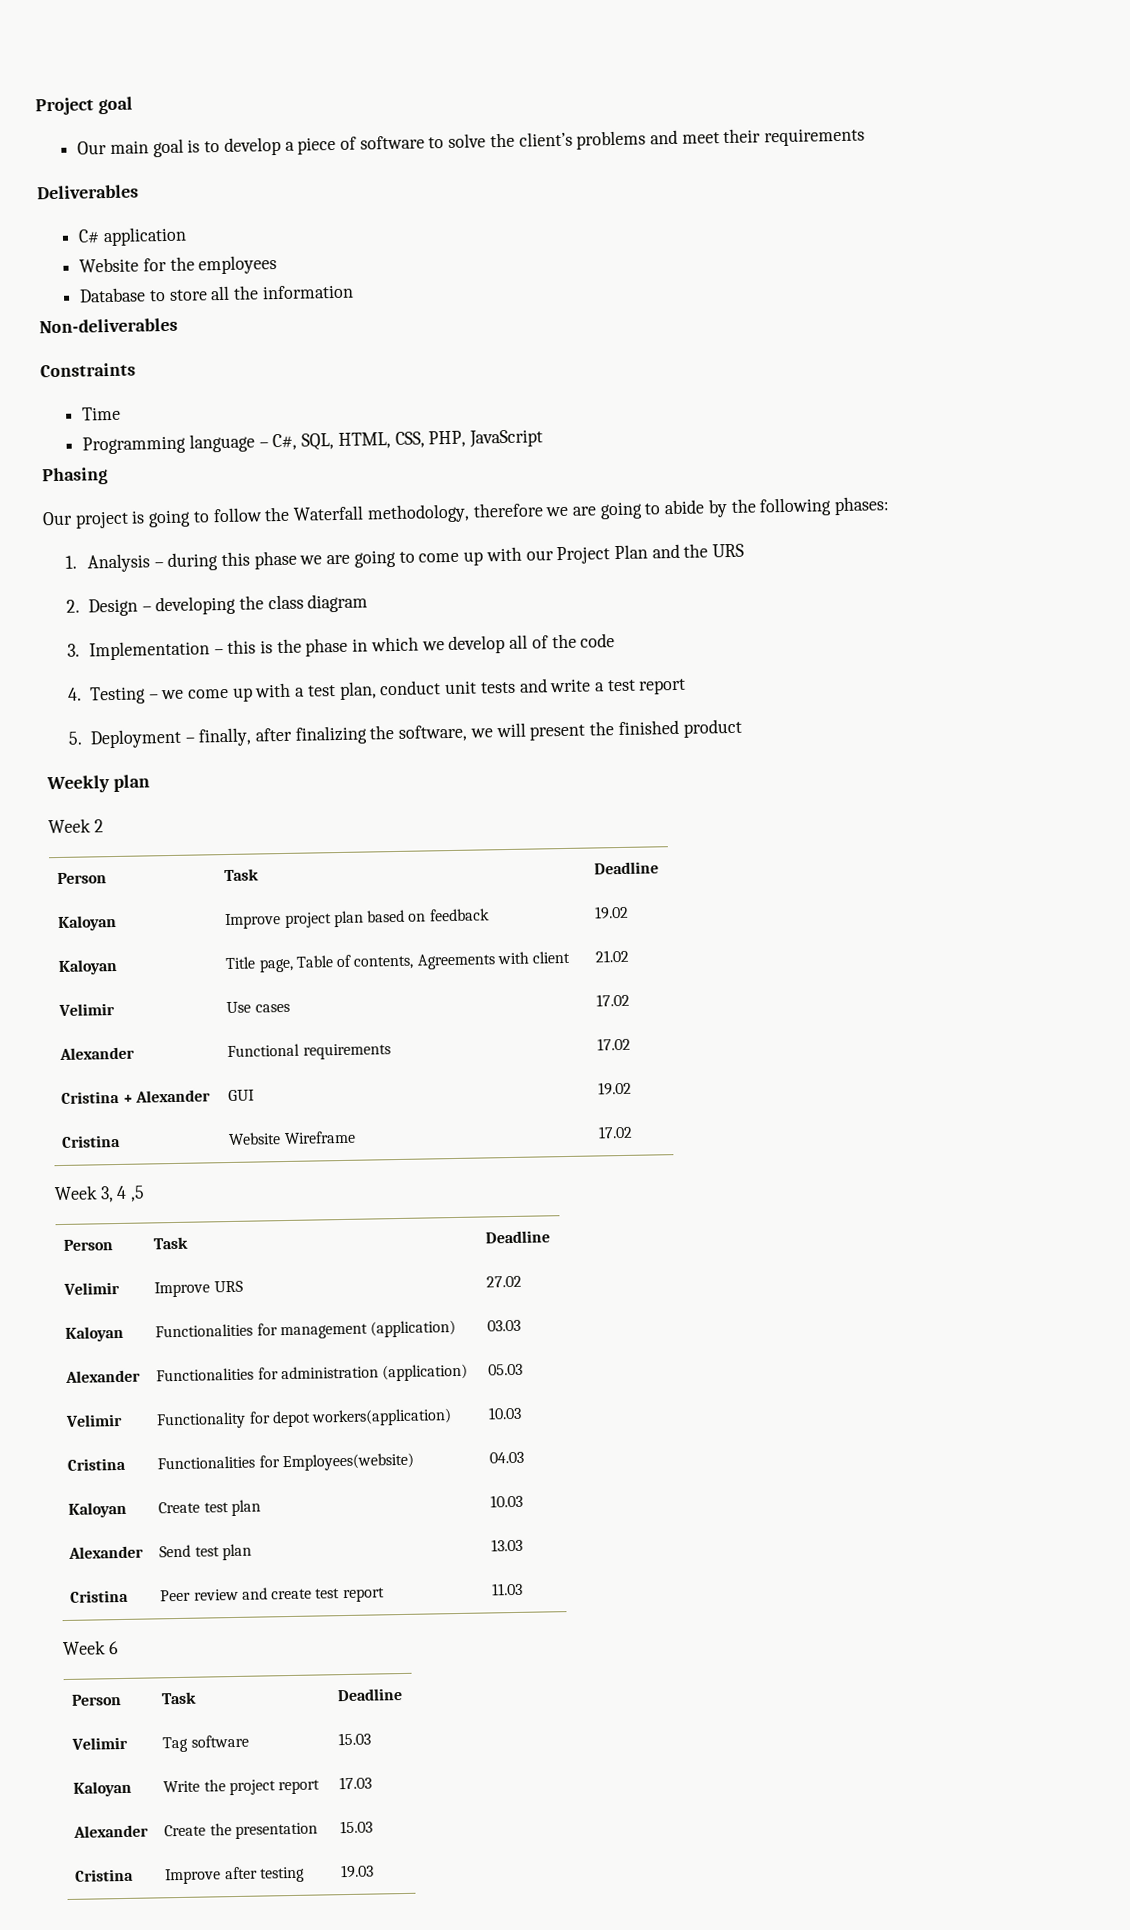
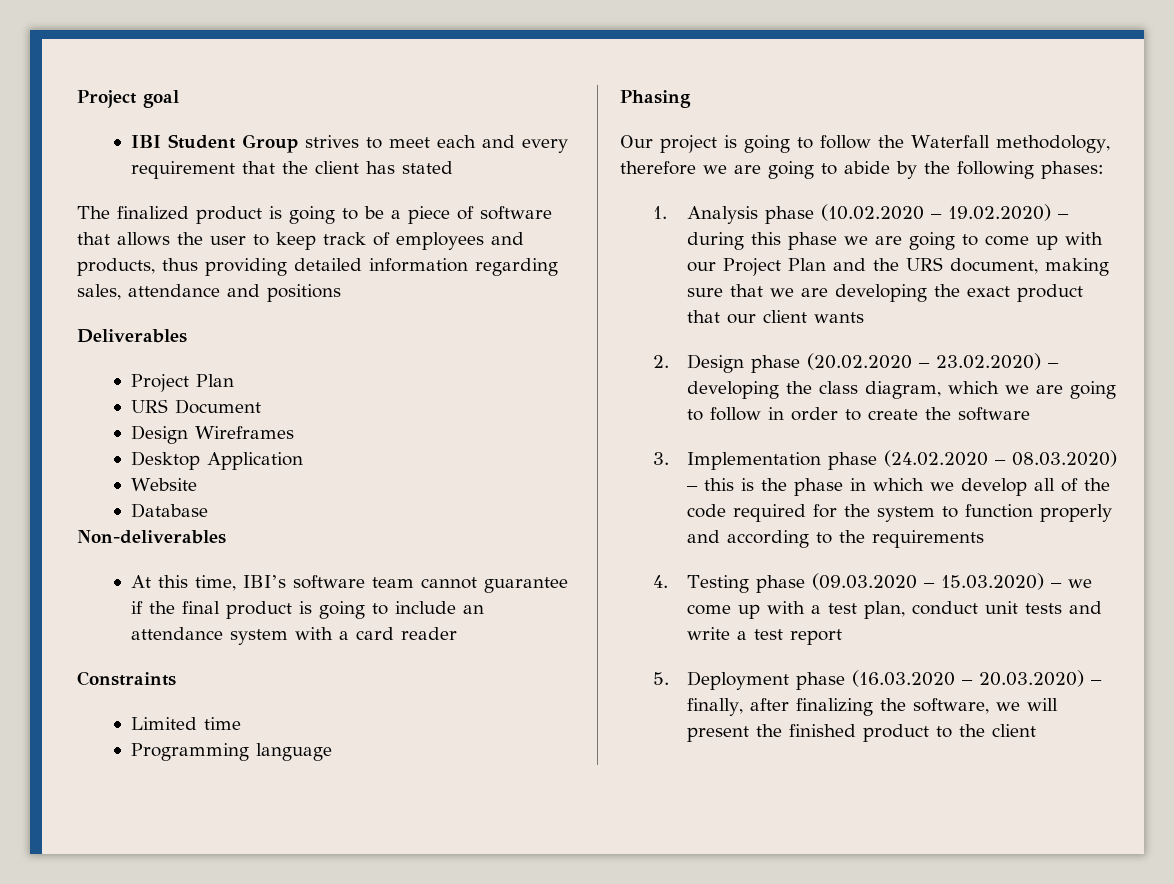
[77,127,866,158] [37,184,139,200] [78,226,187,247] [79,255,278,275] [79,284,354,303] [39,317,178,334] Our main goal is to develop a piece of software to solve the client’s problems and meet their requirements // Deliverables // C# application // Website for the employees // Database to store all the information // Non-deliverables -> [131,134,569,153] [131,161,454,179] [77,206,552,224] [77,232,524,250] [77,258,558,276] [77,284,341,302] [77,329,187,343] [131,374,235,392] [131,399,262,414] [131,425,295,444] [131,451,304,470] [131,478,198,491] [131,503,209,518] [77,530,226,544] [131,575,569,593] [131,601,485,619] [131,627,458,645] IBI Student Group strives to meet each and every requirement that the client has stated // The finalized product is going to be a piece of software that allows the user to keep track of employees and products, thus providing detailed information regarding sales, attendance and positions // Deliverables // Project Plan // URS Document // Design Wireframes // Desktop Application // Website // Database // Non-deliverables // At this time, IBI’s software team cannot guarantee if the final product is going to include an attendance system with a card reader
[81,406,122,421] Time -> [131,717,242,730] Limited time
[258,429,543,451] – C#, SQL, HTML, CSS, PHP, JavaScript -> (333, 752) none
(150, 563) none -> [764,204,1051,224] phase (10.02.2020 – 19.02.2020)
[65,593,369,617] [66,640,210,661] // 2. Design – developing the class diagram // 3. Implementation -> [949,258,1109,276] [686,284,1083,302] [686,310,864,324] [653,353,1059,373] [686,381,1116,399] [686,407,1030,421] [653,450,1117,470] document, making sure that we are developing the exact product that our client wants // 2. Design phase (20.02.2020 – 23.02.2020) – developing the class diagram, which we are going to follow in order to create the software // 3. Implementation phase (24.02.2020 – 08.03.2020)
[66,686,146,705] // 4. Testing -> [732,504,1112,522] [686,530,984,548] [653,573,1044,593] required for the system to function properly and according to the requirements // 4. Testing phase (09.03.2020 – 15.03.2020)
(182, 738) none -> [795,670,1084,690] phase (16.03.2020 – 20.03.2020)
[46,774,150,794] [48,818,104,834] [57,872,108,885] [224,868,260,882] [594,861,660,875] [58,914,118,932] [225,908,490,930] [594,905,630,920] [58,958,119,976] [225,950,571,973] [595,949,630,963] [58,1003,116,1017] [226,1001,290,1014] [596,993,631,1007] [59,1046,136,1061] [227,1043,391,1060] [597,1037,632,1051] [61,1089,211,1104] [228,1089,256,1102] [598,1081,633,1096] [61,1134,122,1148] [228,1130,356,1146] [598,1125,634,1139] [54,1185,146,1203] [63,1239,115,1251] [153,1236,189,1250] [485,1230,551,1244] [63,1281,121,1295] [154,1280,243,1298] [486,1275,523,1288] [65,1325,125,1342] [155,1319,457,1340] [487,1319,522,1332] [65,1369,142,1383] [156,1363,469,1382] [488,1363,524,1376] [65,1413,124,1427] [156,1408,453,1430] [488,1406,523,1420] [67,1457,127,1471] [157,1452,414,1472] [489,1451,525,1464] [68,1501,128,1518] [158,1499,261,1517] [490,1494,524,1508] [68,1545,145,1559] [159,1543,252,1561] [491,1538,524,1552] [70,1589,130,1603] [160,1587,385,1603] [491,1582,524,1596] [62,1640,119,1656] [71,1694,123,1706] [161,1691,198,1705] [337,1688,404,1702] [71,1736,129,1750] [162,1734,249,1753] [338,1732,372,1746] [73,1780,133,1797] [163,1779,321,1796] [339,1776,373,1790] [73,1824,150,1838] [164,1822,318,1840] [340,1820,374,1834] [75,1868,135,1882] [165,1866,305,1885] [340,1864,375,1879] // Weekly plan // Week 2 // Person | Task | Deadline // Kaloyan | Improve project plan based on feedback | 19.02 // Kaloyan | Title page, Table of contents, Agreements with client | 21.02 // Velimir | Use cases | 17.02 // Alexander | Functional requirements | 17.02 // Cristina + Alexander | GUI | 19.02 // Cristina | Website Wireframe | 17.02 // Week 3, 4 ,5 // Person | Task | Deadline // Velimir | Improve URS | 27.02 // Kaloyan | Functionalities for management (application) | 03.03 // Alexander | Functionalities for administration (application) | 05.03 // Velimir | Functionality for depot workers(application) | 10.03 // Cristina | Functionalities for Employees(website) | 04.03 // Kaloyan | Create test plan | 10.03 // Alexander | Send test plan | 13.03 // Cristina | Peer review and create test report | 11.03 // Week 6 // Person | Task | Deadline // Velimir | Tag software | 15.03 // Kaloyan | Write the project report | 17.03 // Alexander | Create the presentation | 15.03 // Cristina | Improve after testing | 19.03 -> [935,724,1036,738] to the client

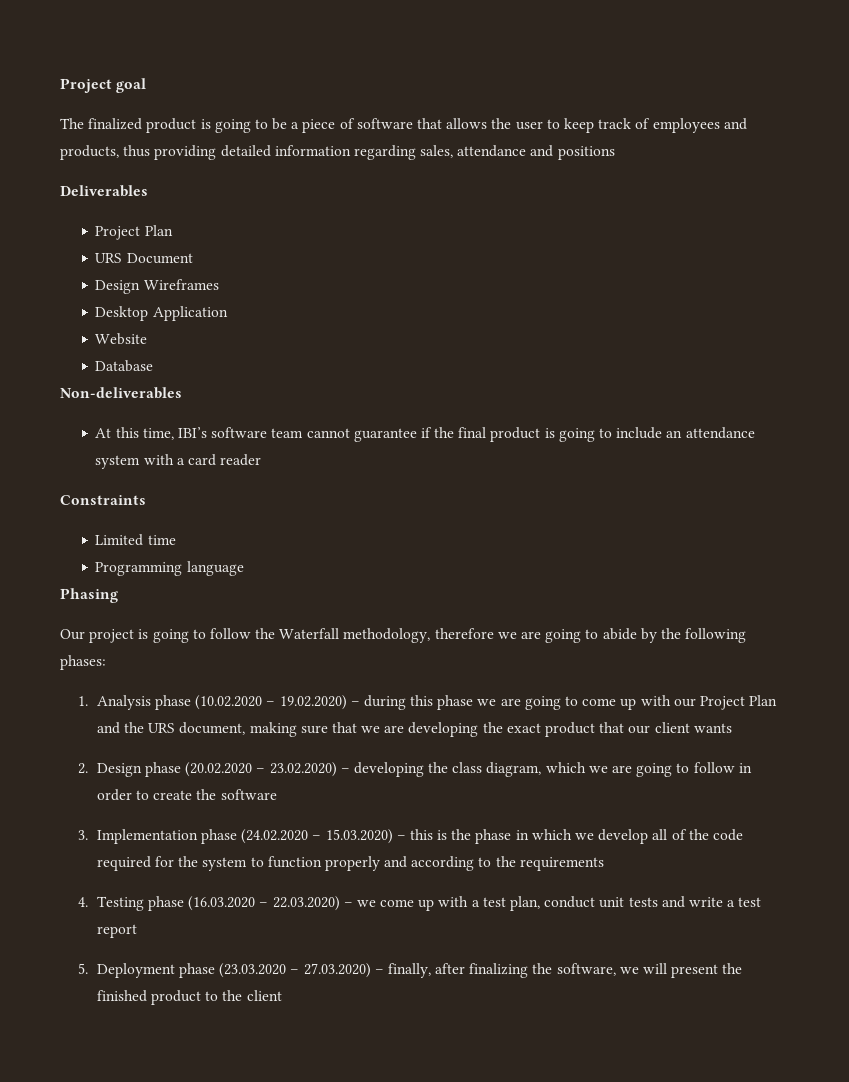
[131,134,569,153] [131,161,454,179] // IBI Student Group strives to meet each and every requirement that the client has stated -> (147, 85) none
[1011,450,1117,467] 08.03.2020) -> [325,829,393,844] 15.03.2020)
[811,573,1044,590] (09.03.2020 – 15.03.2020) -> [188,896,340,911] (16.03.2020 – 22.03.2020)
[851,670,1084,687] (16.03.2020 – 20.03.2020) -> [219,963,371,978] (23.03.2020 – 27.03.2020)

